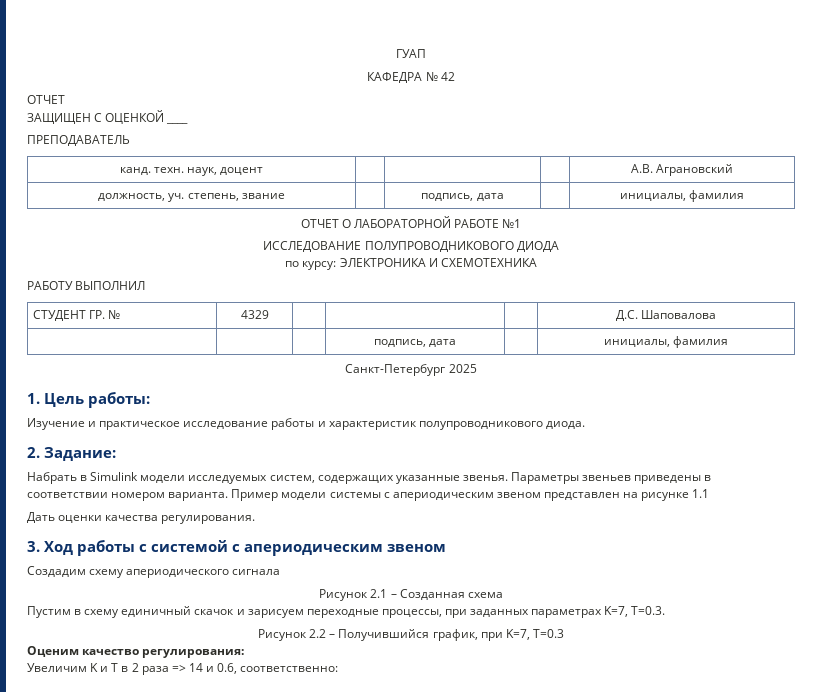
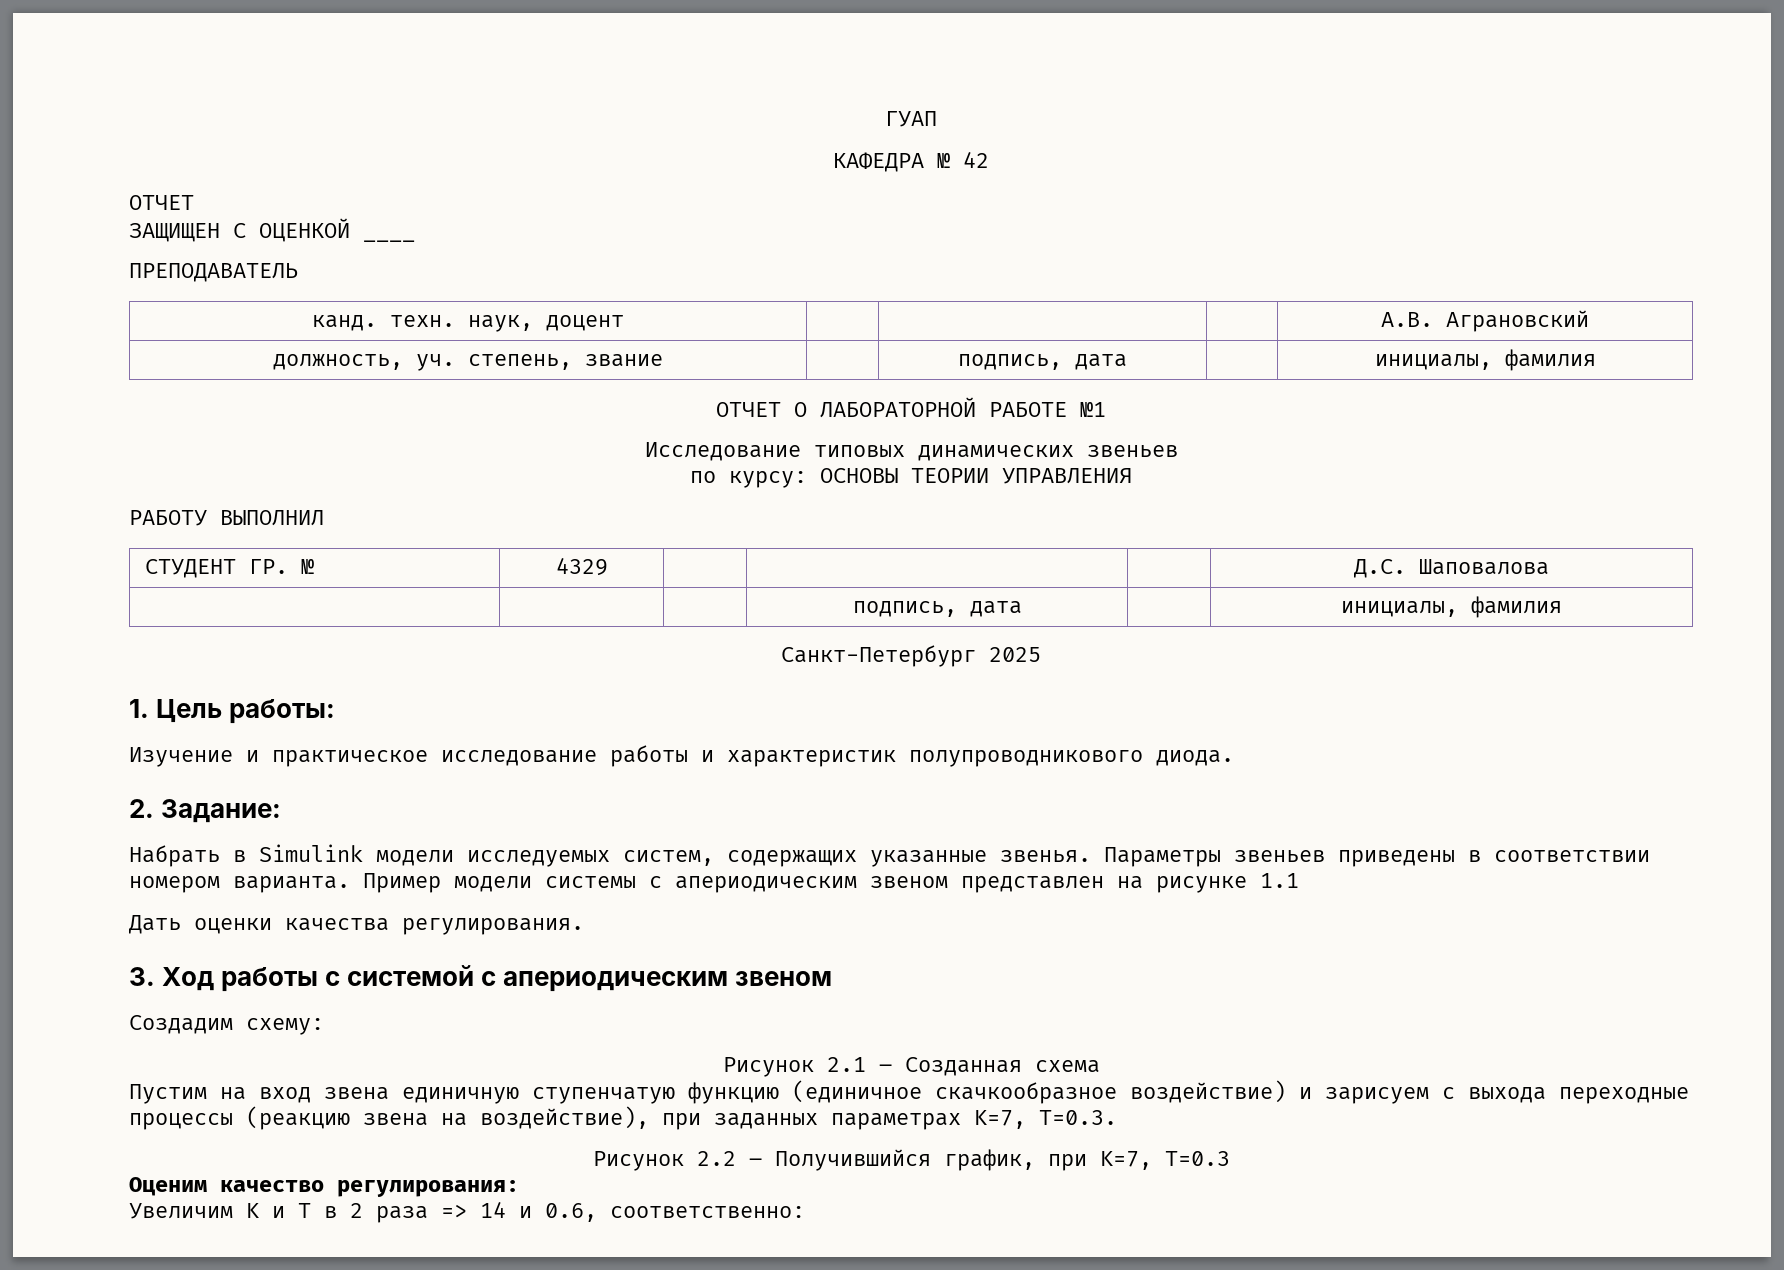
[263,241,559,252] ИССЛЕДОВАНИЕ ПОЛУПРОВОДНИКОВОГО ДИОДА -> [644,442,1178,461] Исследование типовых динамических звеньев
[339,258,537,267] ЭЛЕКТРОНИКА И СХЕМОТЕХНИКА -> [820,468,1132,484] ОСНОВЫ ТЕОРИИ УПРАВЛЕНИЯ
[89,569,281,578] схему апериодического сигнала -> [246,1018,324,1035] схему:
[74,606,442,618] в схему единичный скачок и зарисуем переходные процессы, -> [220,1080,1689,1104] [129,1106,649,1130] на вход звена единичную ступенчатую функцию (единичное скачкообразное воздействие) и зарисуем с выхода переходные процессы (реакцию звена на воздействие),

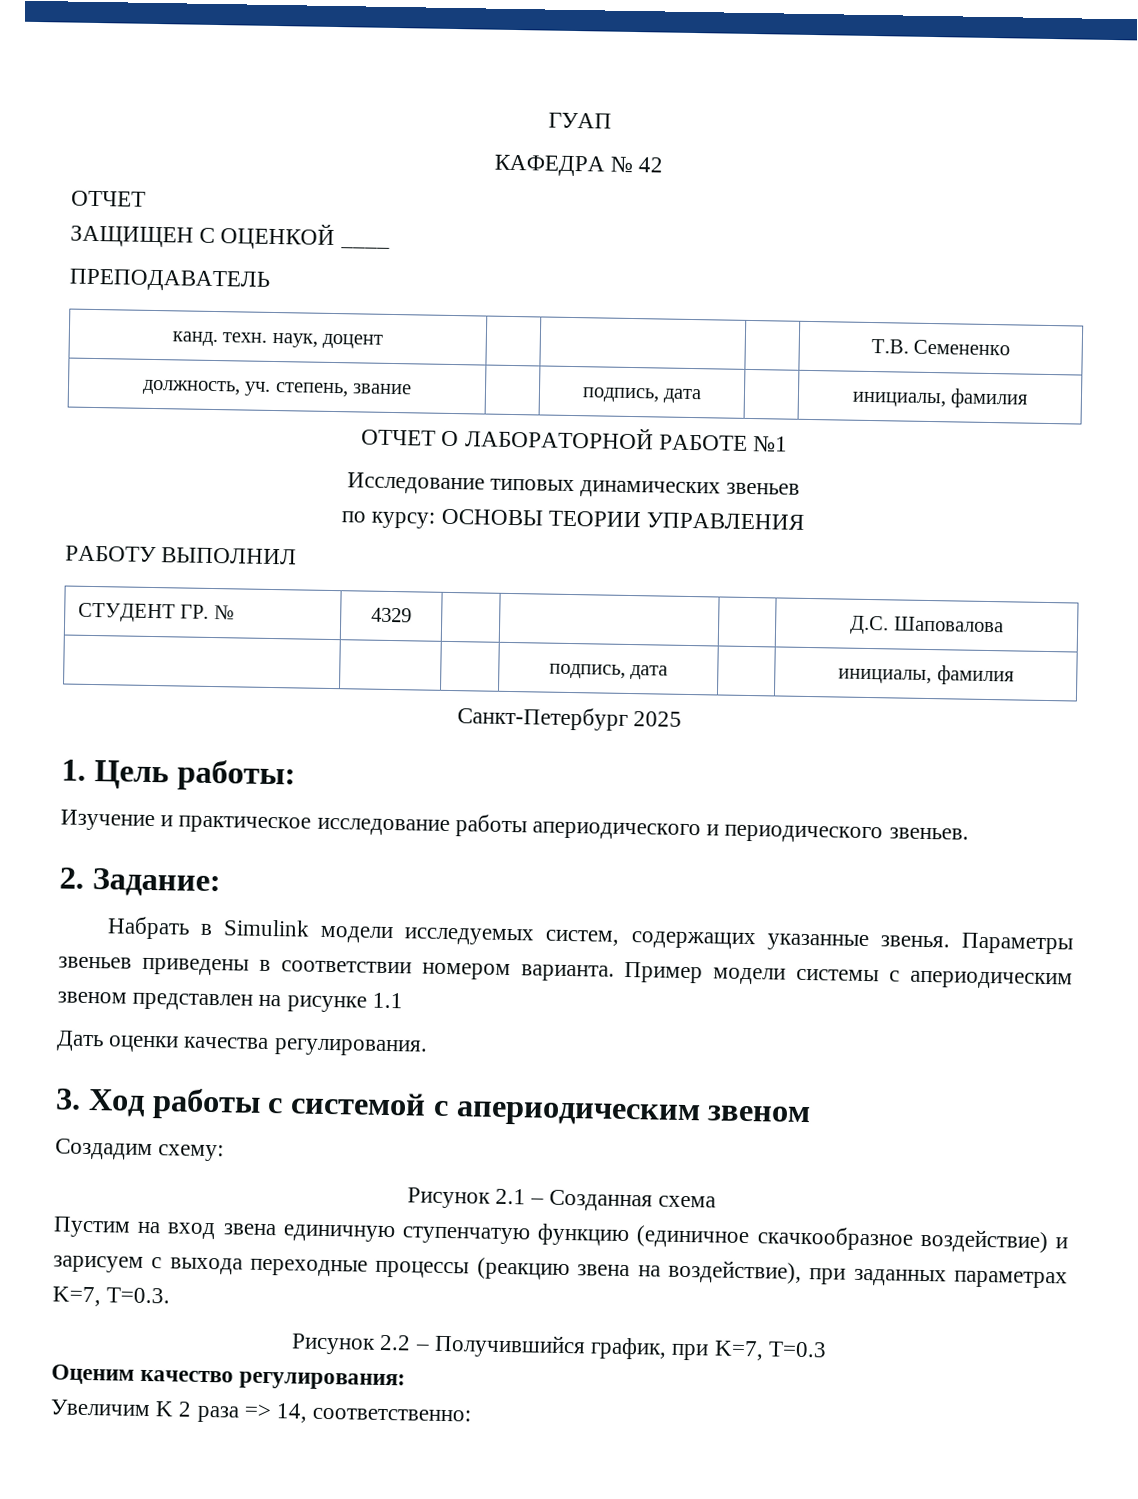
[1380,310,1589,332] А.В. Аграновский -> [870,339,1011,356] Т.В. Семененко
[701,750,1234,767] и характеристик полупроводникового диода. -> [532,821,969,844] апериодического и периодического звеньев.
[272,1202,597,1223] и Т в 2 раза => 14 и 0.6, -> [178,1401,309,1423] 2 раза => 14,

